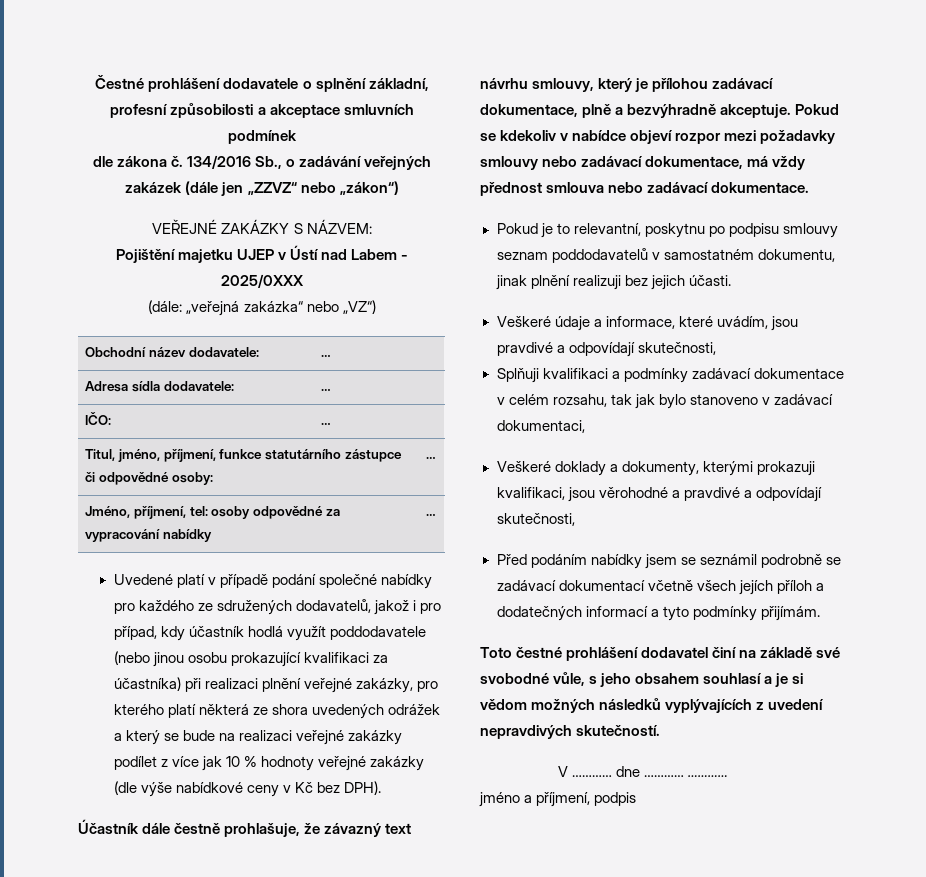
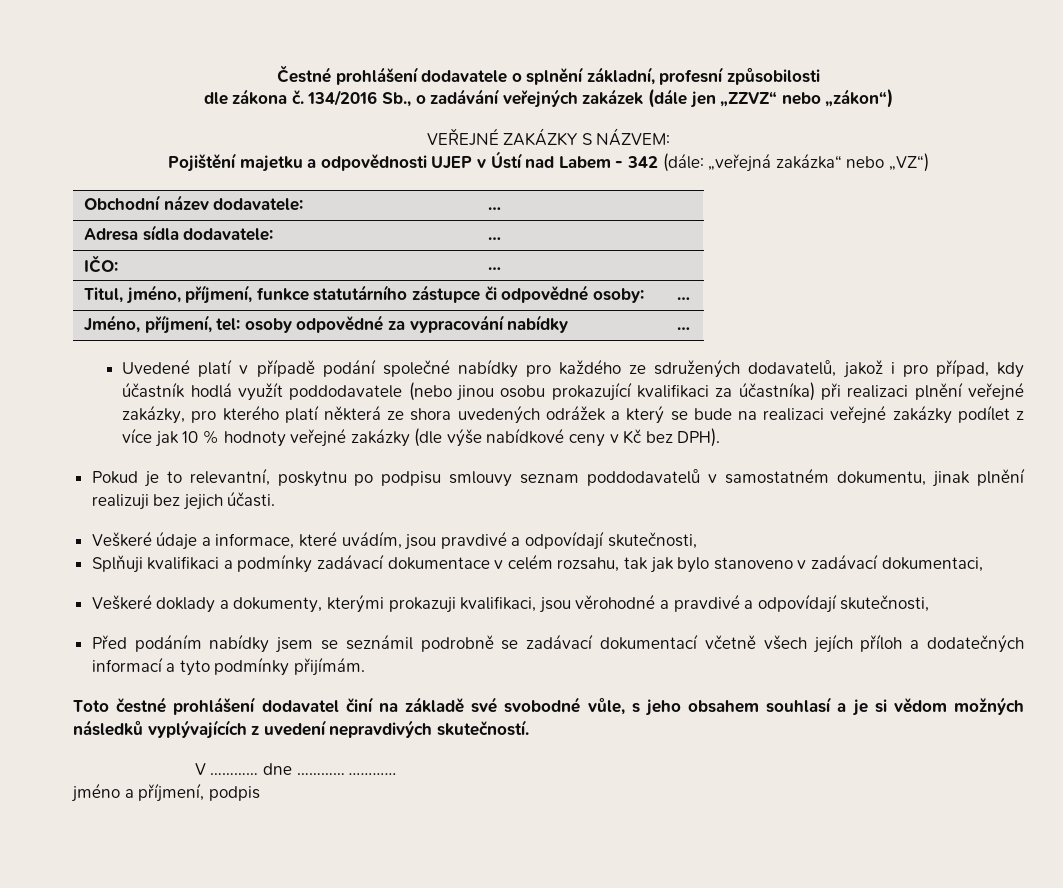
[257,104,414,118] [228,130,297,144] a akceptace smluvních podmínek -> (821, 76) none
(233, 256) none -> [307,154,427,171] a odpovědnosti
[221,274,304,288] 2025/0XXX // -> [626,156,658,168] 342
[78,819,412,837] [480,78,775,92] [480,104,840,118] [480,130,836,144] [480,156,806,170] [480,182,810,196] // Účastník dále čestně prohlašuje, že závazný text návrhu smlouvy, který je přílohou zadávací dokumentace, plně a bezvýhradně akceptuje. Pokud se kdekoliv v nabídce objeví rozpor mezi požadavky smlouvy nebo zadávací dokumentace, má vždy přednost smlouva nebo zadávací dokumentace. -> (721, 437) none

